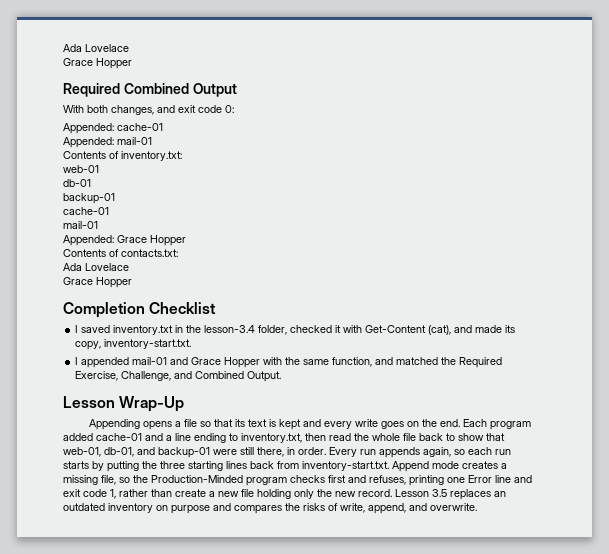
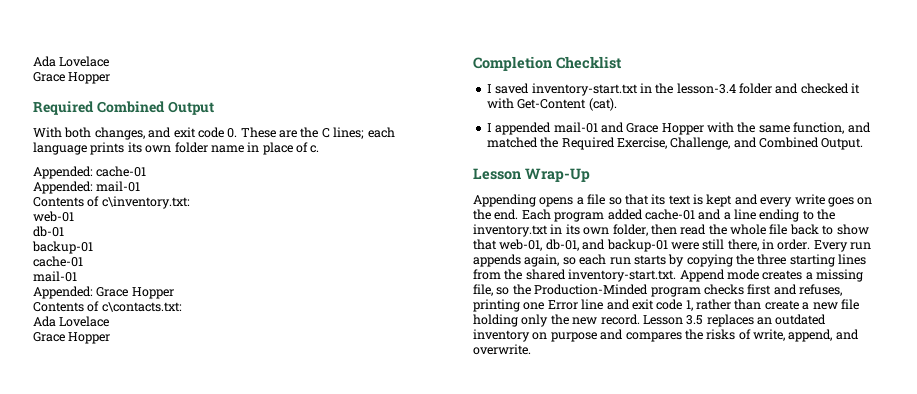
[225,105,234,113] 0: -> [227,127,395,139] [33,142,320,155] 0. These are the C lines; each language prints its own folder name in place of c.
[121,151,182,161] inventory.txt: -> [101,196,190,209] c\inventory.txt:
[121,249,178,257] contacts.txt: -> [101,302,182,312] c\contacts.txt:
[113,325,174,335] inventory.txt -> [531,83,638,96] inventory-start.txt
[258,325,288,335] folder, -> [739,83,799,94] folder and
[428,325,516,335] [75,339,192,350] (cat), and made its copy, inventory-start.txt. -> [588,98,617,111] (cat).
[241,433,302,443] inventory.txt, -> [817,209,836,220] [473,224,648,237] the inventory.txt in its own folder,
[107,461,139,472] putting -> [686,254,733,267] copying
[250,461,299,469] back from -> [473,269,566,280] from the shared

